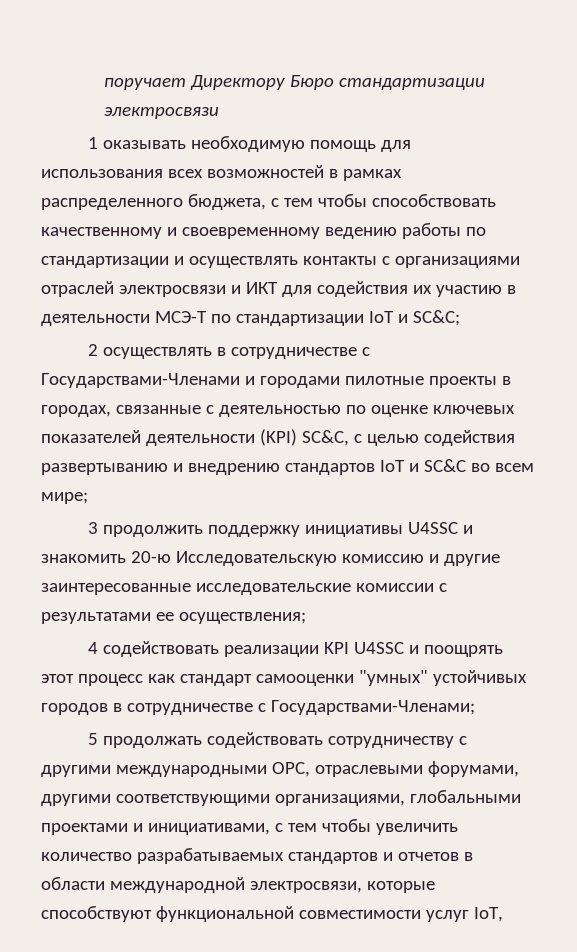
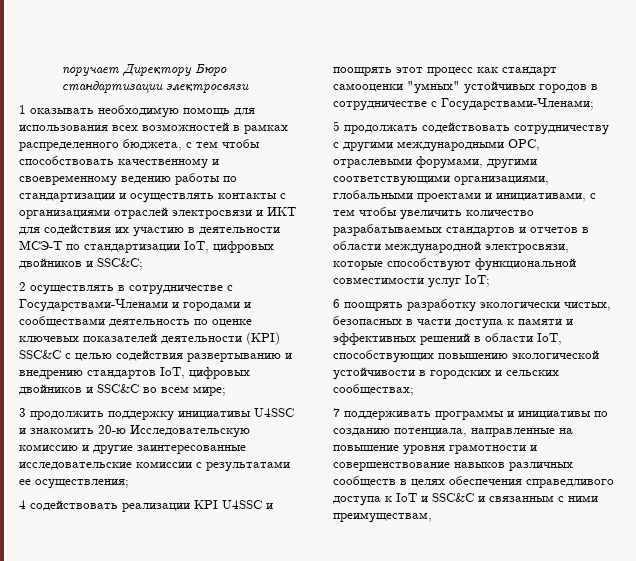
[368,310,460,326] IoT и SC&C; -> [184,241,274,253] [19,258,143,270] IoT, цифровых двойников и SSC&C;
[344,376,511,388] [41,405,341,417] пилотные проекты в городах, связанные с деятельностью -> [244,302,251,308] [19,316,190,327] и сообществами деятельность
[301,430,349,446] SC&C, -> [19,350,61,359] SSC&C
[379,459,466,472] IoT и SC&C -> [160,367,250,379] [19,384,139,395] IoT, цифровых двойников и SSC&C
[473,907,503,922] IoT, -> [465,275,490,287] [333,299,611,312] [333,316,573,329] [333,333,562,345] [333,350,599,363] [333,367,559,380] [333,384,414,396] [333,408,608,420] [333,428,573,437] [333,444,537,455] [333,462,573,471] [333,476,614,488] [333,493,598,506] [333,512,432,523] IoT; // 6 поощрять разработку экологически чистых, безопасных в части доступа к памяти и эффективных решений в области IoT, способствующих повышению экологической устойчивости в городских и сельских сообществах; // 7 поддерживать программы и инициативы по созданию потенциала, направленные на повышение уровня грамотности и совершенствование навыков различных сообществ в целях обеспечения справедливого доступа к IoT и SSC&C и связанным с ними преимуществам,

